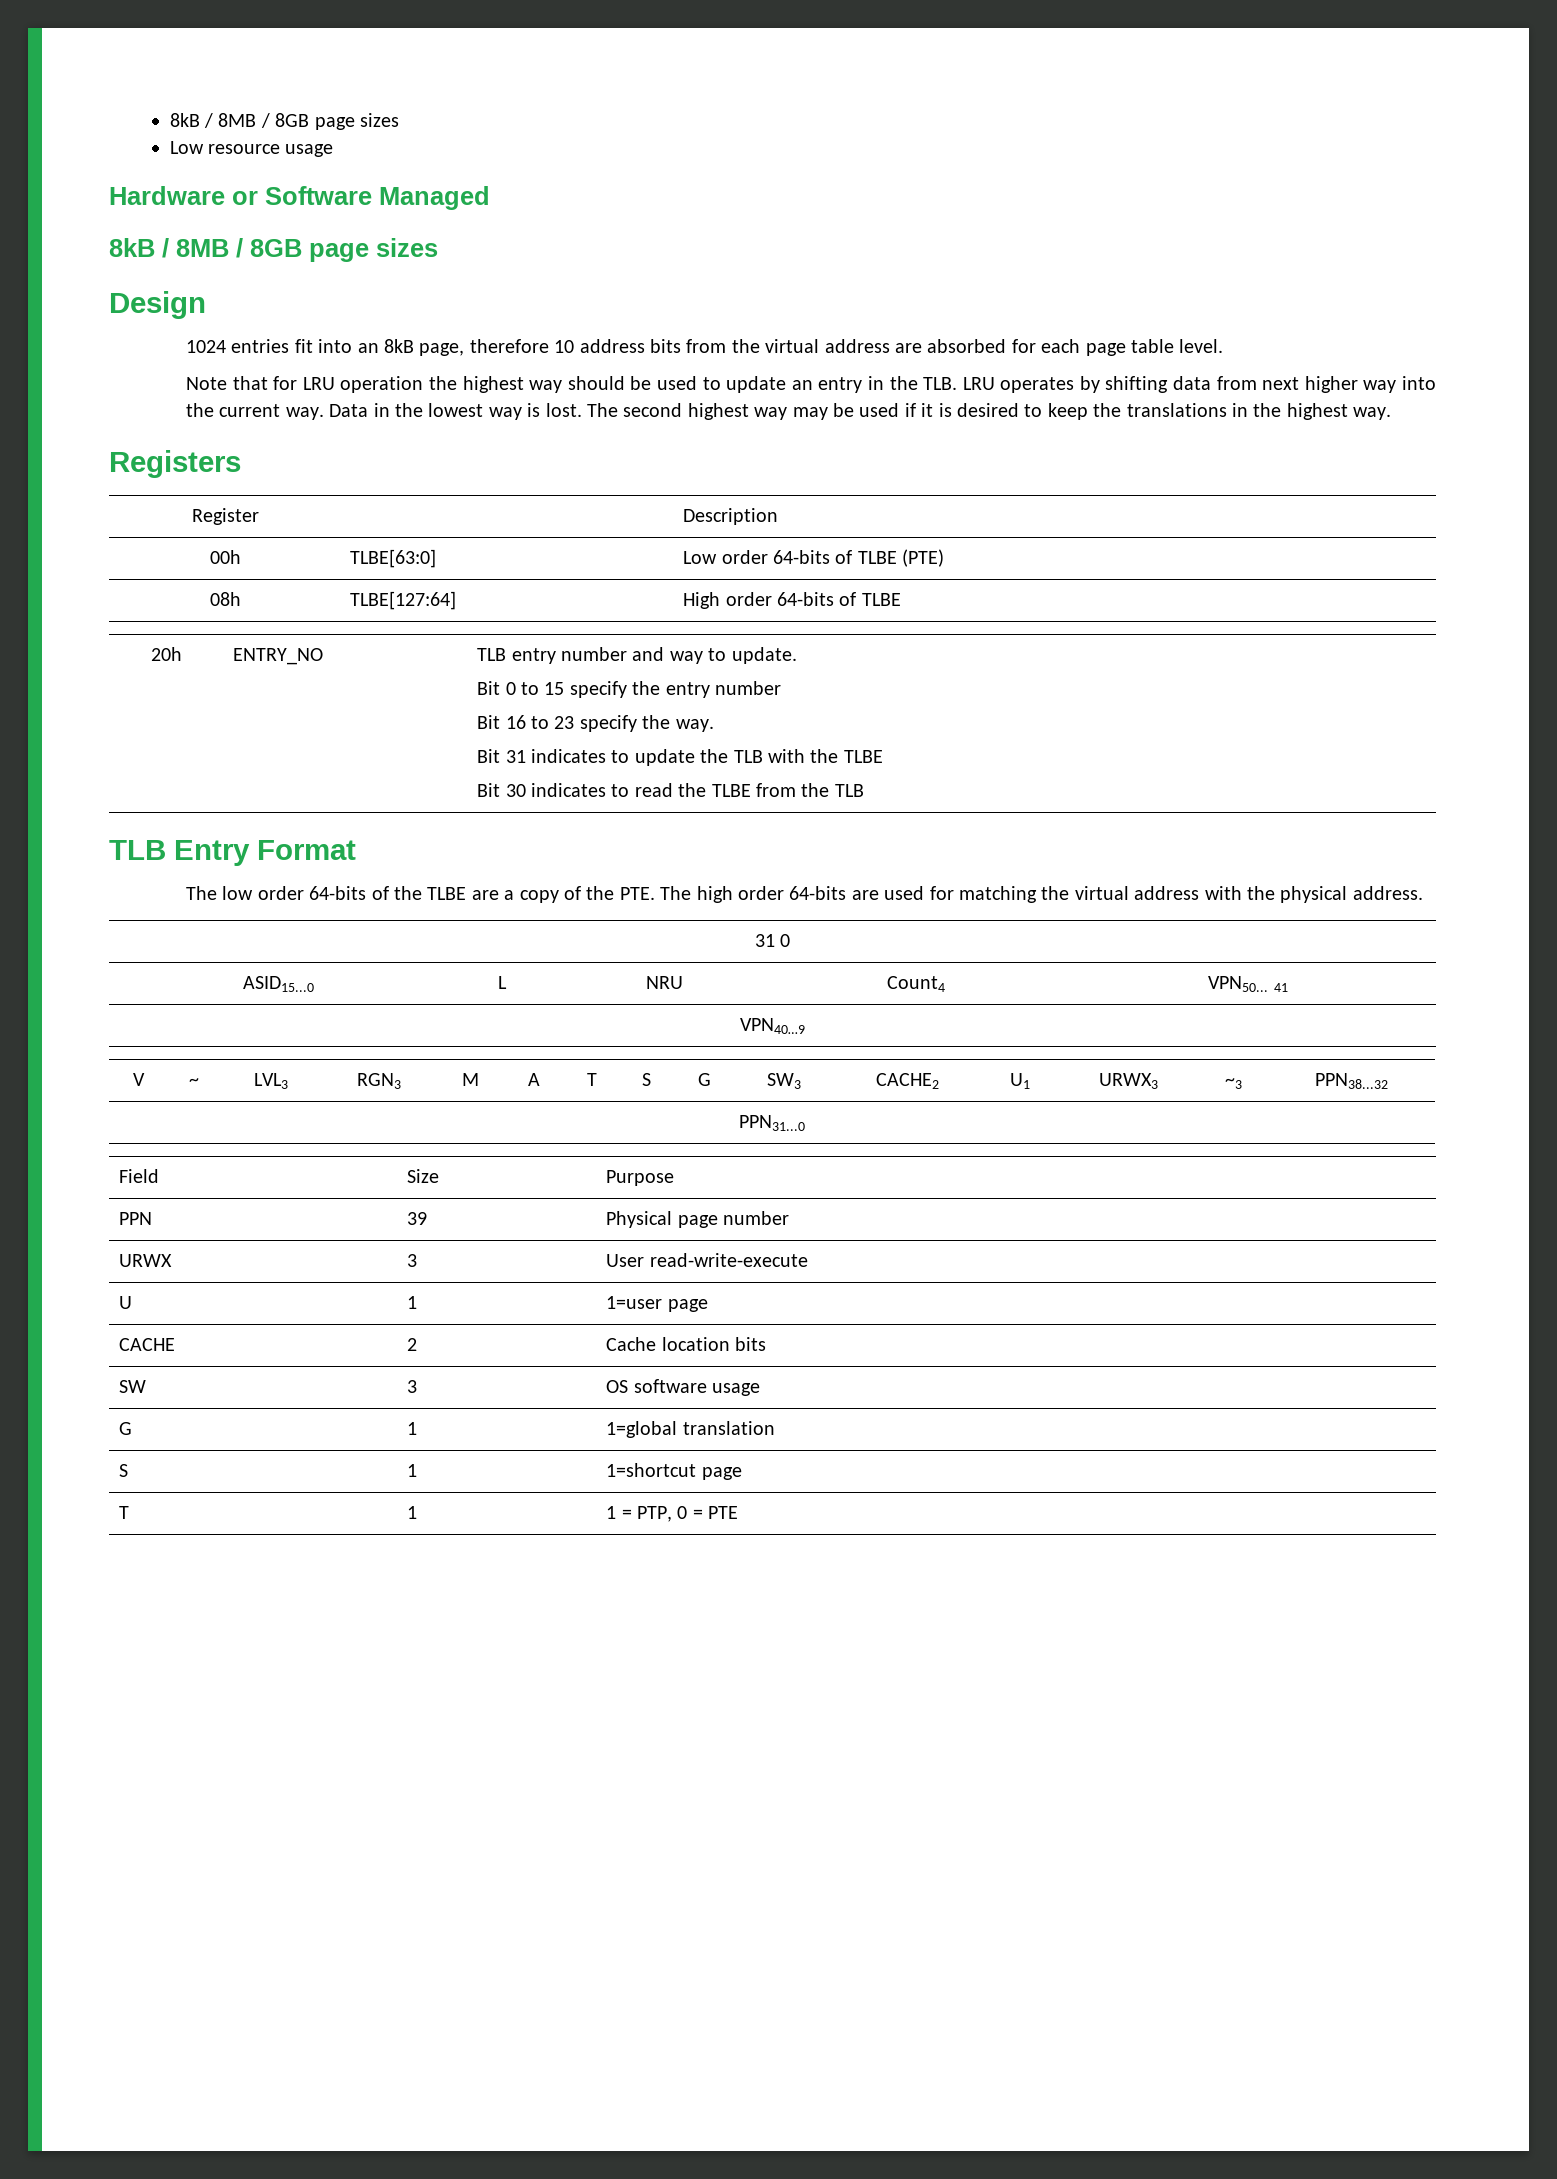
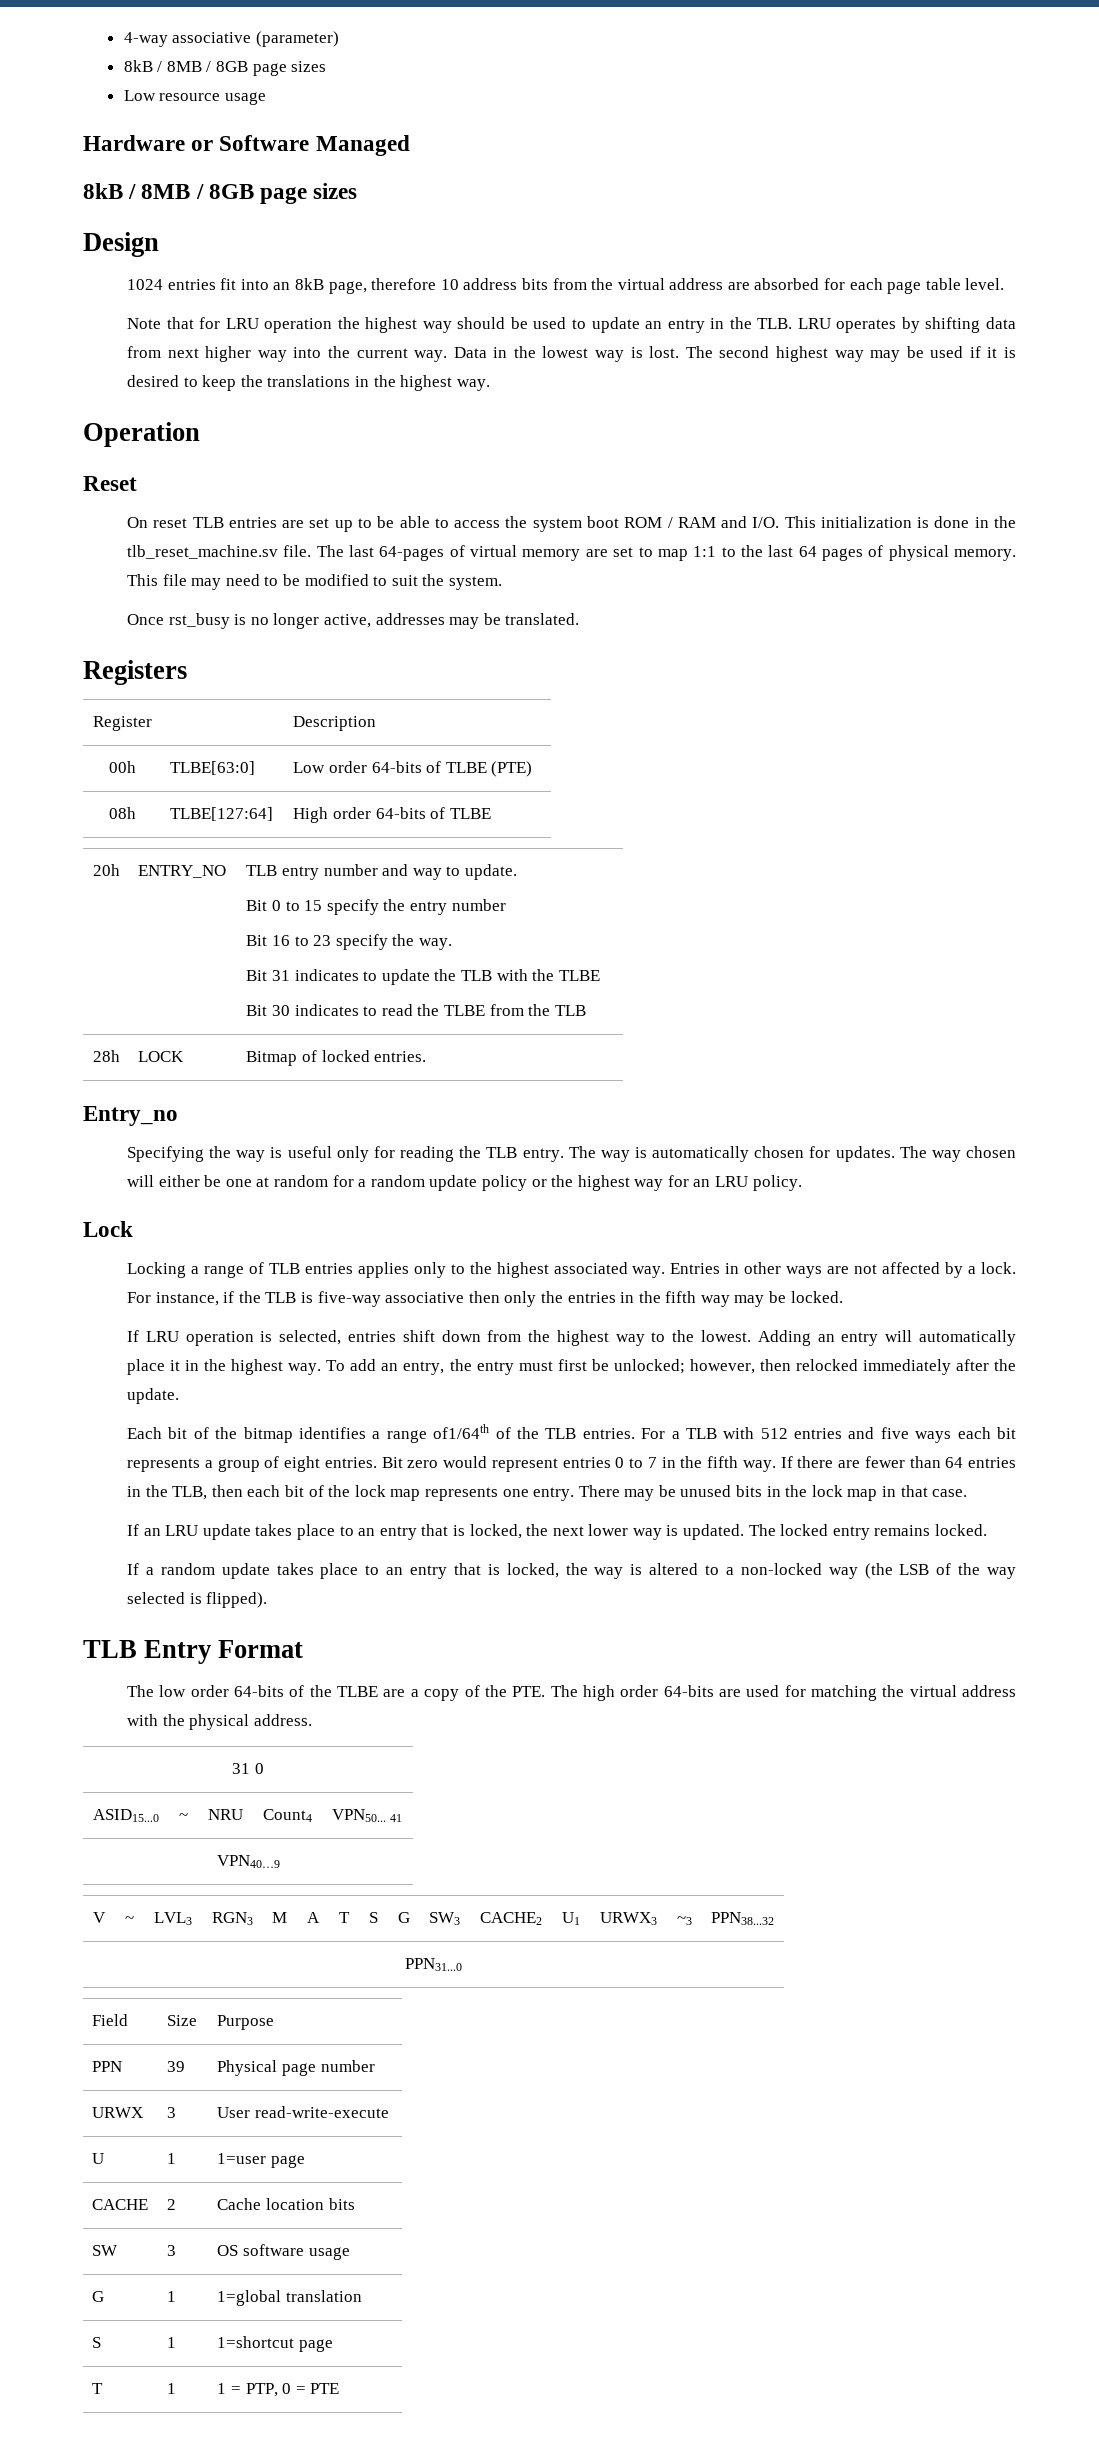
(169, 120) none -> [123,31,339,47] 4-way associative (parameter) //
(1392, 413) none -> [83,422,200,447] [83,476,137,491] [127,516,1016,532] [127,545,1017,561] [127,574,502,590] [127,613,580,629] // Operation // Reset // On reset TLB entries are set up to be able to access the system boot ROM / RAM and I/O. This initialization is done in the tlb_reset_machine.sv file. The last 64-pages of virtual memory are set to map 1:1 to the last 64 pages of physical memory. This file may need to be modified to suit the system. // Once rst_busy is no longer active, addresses may be translated.
(864, 790) none -> [93,1050,120,1062] [138,1051,185,1062] [246,1050,427,1066] [83,1106,178,1126] [127,1146,1016,1162] [127,1175,802,1191] [83,1221,133,1237] [127,1262,1016,1278] [127,1291,843,1307] [127,1330,1016,1346] [127,1359,1016,1375] [127,1388,180,1404] [127,1424,1016,1443] [127,1456,1016,1472] [127,1485,968,1501] [127,1524,988,1540] [127,1563,1016,1579] [127,1592,268,1608] // 28h | LOCK | Bitmap of locked entries. // Entry_no // Specifying the way is useful only for reading the TLB entry. The way is automatically chosen for updates. The way chosen will either be one at random for a random update policy or the highest way for an LRU policy. // Lock // Locking a range of TLB entries applies only to the highest associated way. Entries in other ways are not affected by a lock. For instance, if the TLB is five-way associative then only the entries in the fifth way may be locked. // If LRU operation is selected, entries shift down from the highest way to the lowest. Adding an entry will automatically place it in the highest way. To add an entry, the entry must first be unlocked; however, then relocked immediately after the update. // Each bit of the bitmap identifies a range of1/64th of the TLB entries. For a TLB with 512 entries and five ways each bit represents a group of eight entries. Bit zero would represent entries 0 to 7 in the fifth way. If there are fewer than 64 entries in the TLB, then each bit of the lock map represents one entry. There may be unused bits in the lock map in that case. // If an LRU update takes place to an entry that is locked, the next lower way is updated. The locked entry remains locked. // If a random update takes place to an entry that is locked, the way is altered to a non-locked way (the LSB of the way selected is flipped).
[498,976,507,989] L -> [178,1813,188,1820] ~

